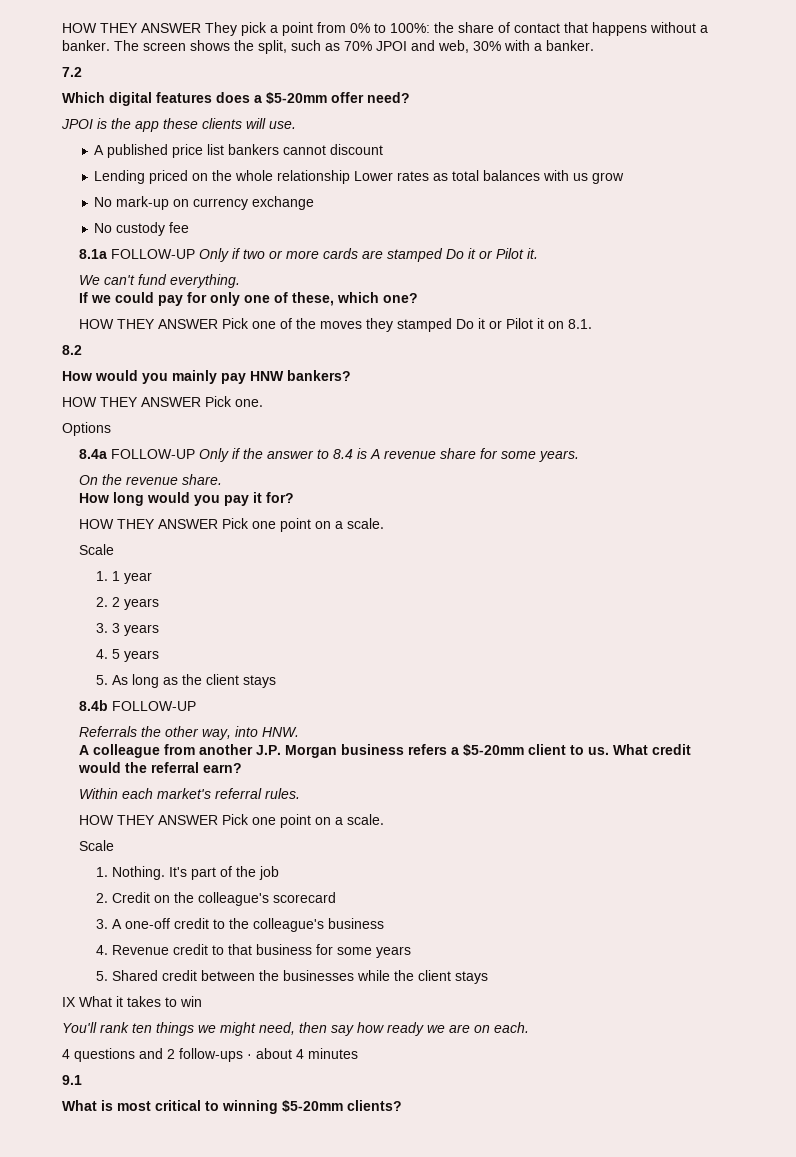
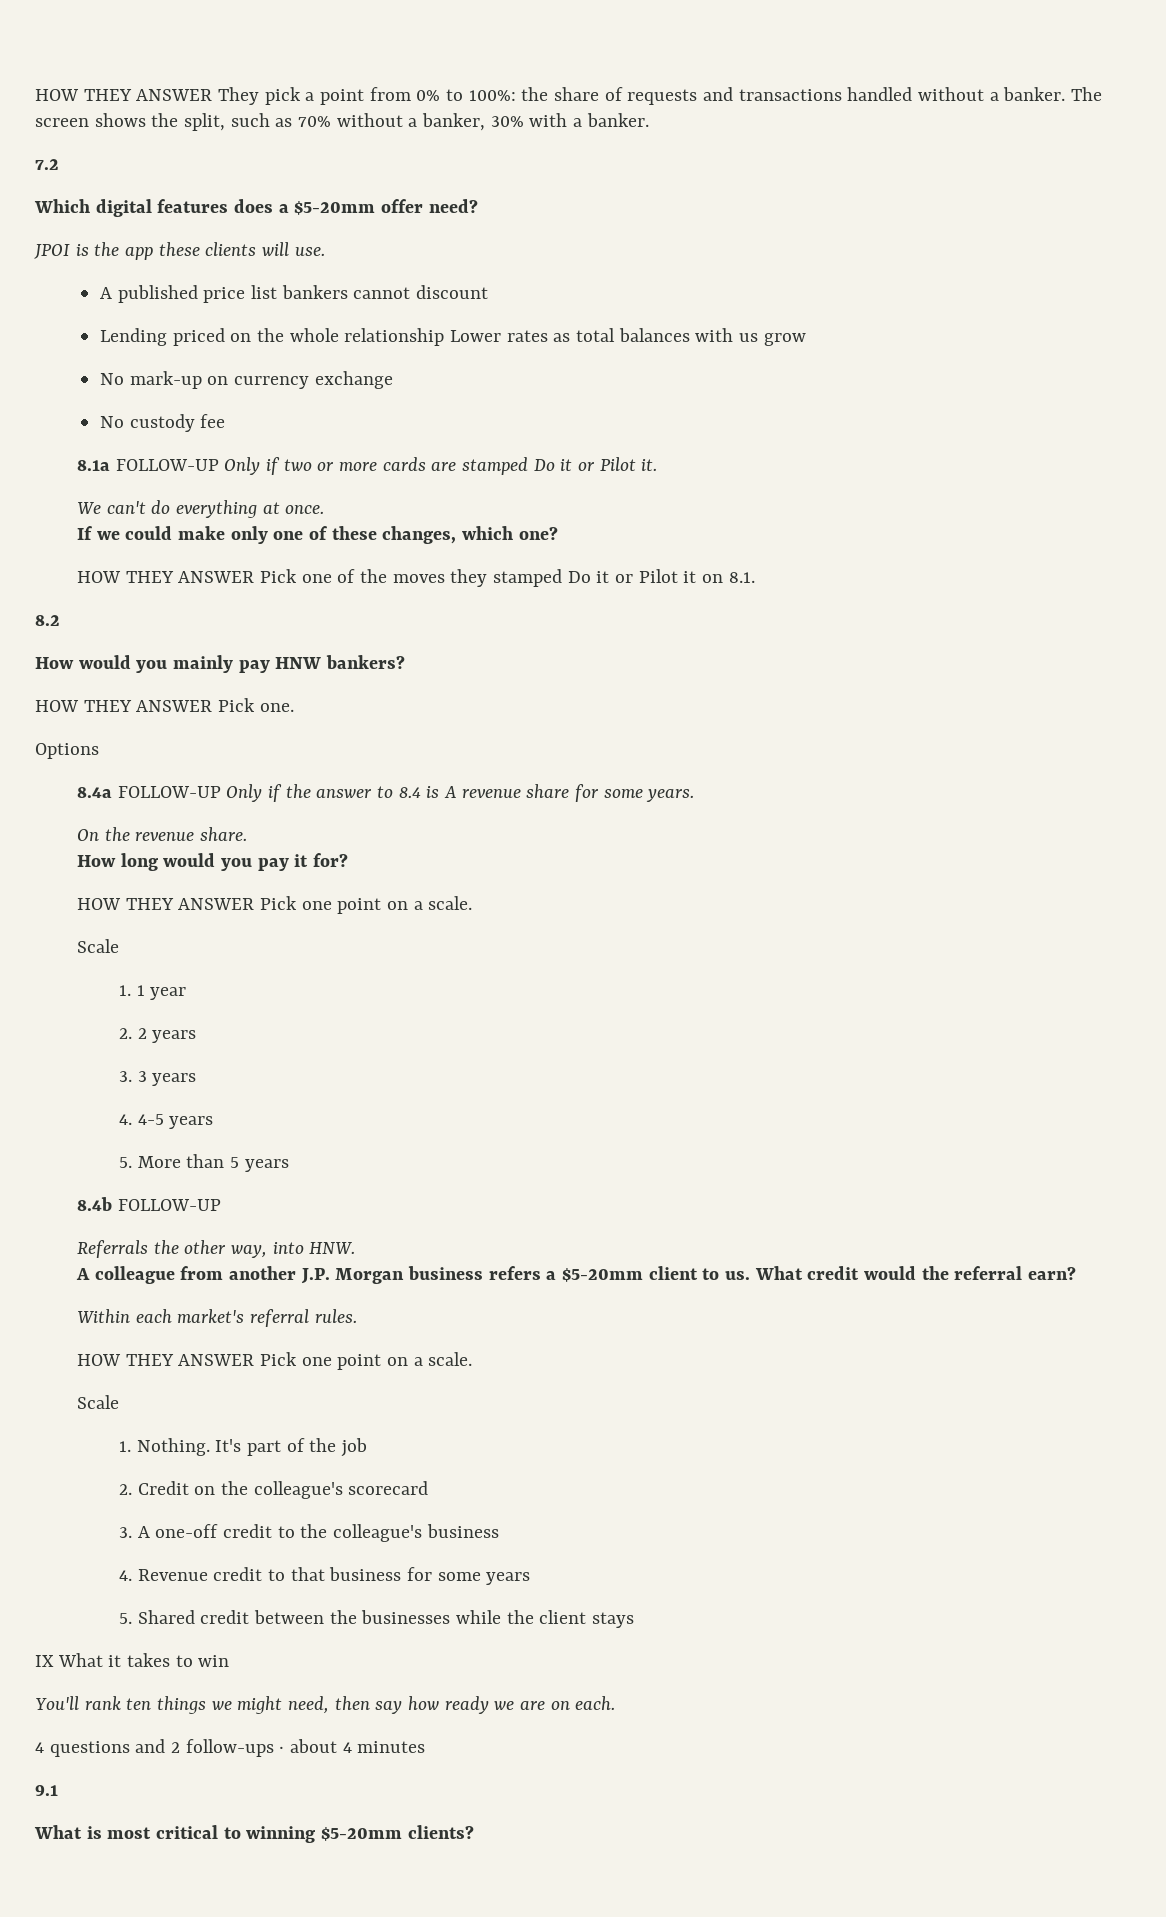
[514,22,647,36] contact that happens -> [627,87,913,105] requests and transactions handled
[376,40,469,53] JPOI and web, -> [336,113,486,131] without a banker,
[138,274,241,288] fund everything. -> [151,500,325,518] do everything at once.
[158,292,208,306] pay for -> [177,526,225,540] make
[292,292,335,306] these, -> [331,526,457,544] these changes,
[112,649,160,662] [96,674,277,688] 5 years // 5. As long as the client stays -> [137,1114,214,1129] [118,1154,289,1172] 4-5 years // 5. More than 5 years

